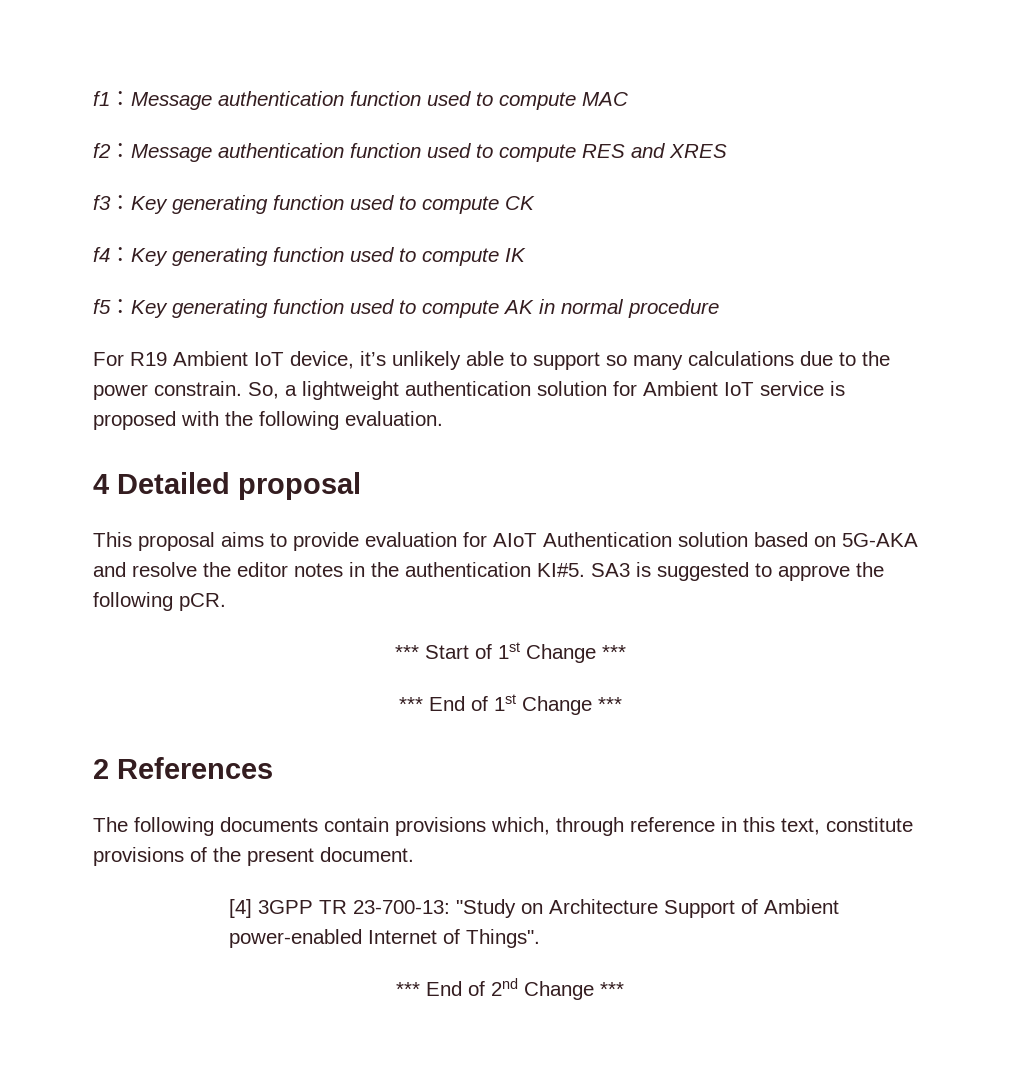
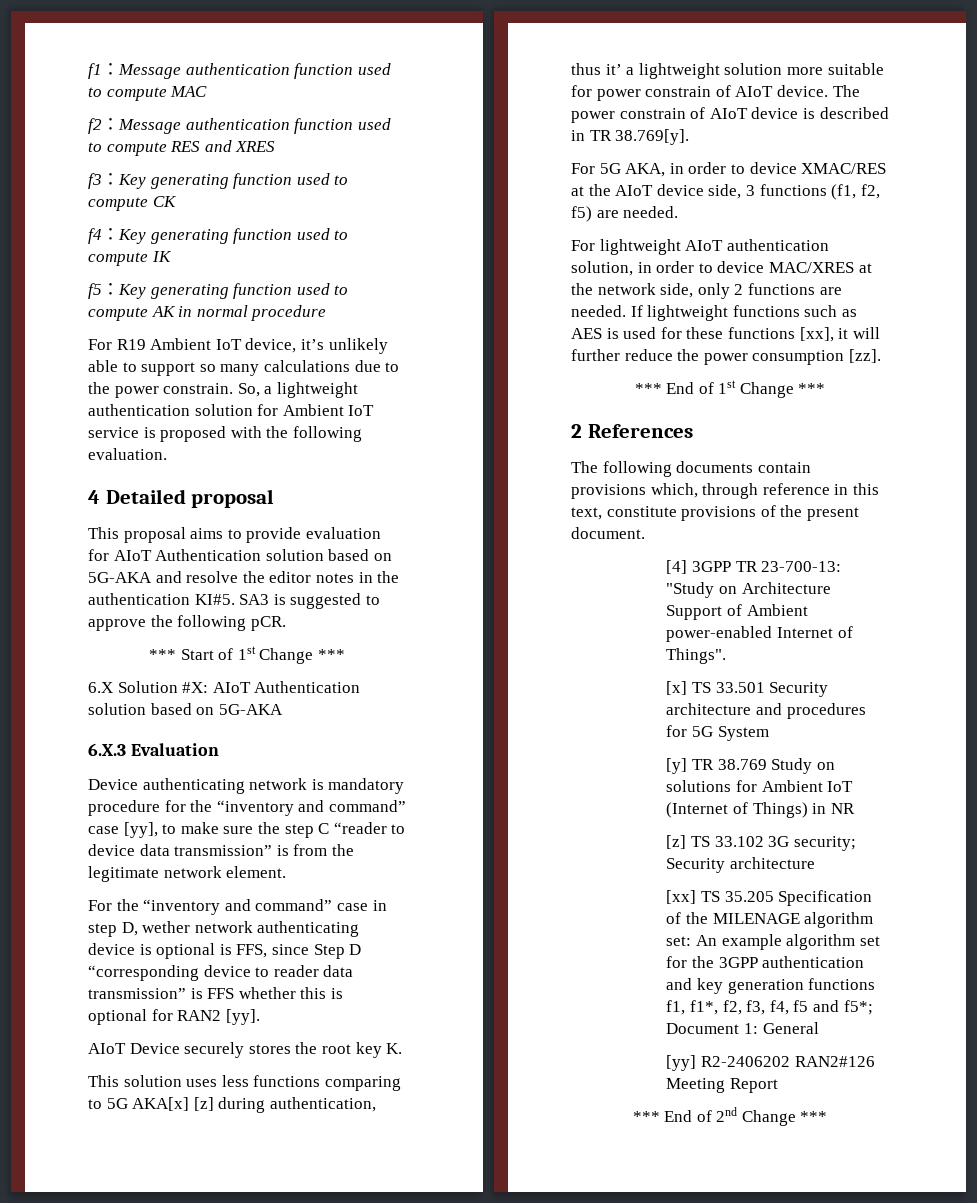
(626, 652) none -> [88,681,361,693] [88,703,283,715] [88,743,219,756] [88,778,405,794] [88,800,406,816] [88,822,406,838] [88,844,354,856] [88,866,287,882] [88,899,387,915] [88,921,360,937] [88,943,362,959] [88,965,354,981] [88,987,343,999] [88,1009,260,1025] [88,1042,403,1058] [88,1075,401,1091] [88,1097,376,1113] [571,63,884,79] [571,85,860,101] [571,107,889,123] [571,129,690,145] [571,162,887,177] [571,184,880,200] [571,206,679,222] [571,239,829,255] [571,261,872,276] [571,283,842,299] [571,305,857,321] [571,327,880,342] [571,349,881,365] // 6.X Solution #X: AIoT Authentication solution based on 5G-AKA // 6.X.3 Evaluation // Device authenticating network is mandatory procedure for the “inventory and command” case [yy], to make sure the step C “reader to device data transmission” is from the legitimate network element. // For the “inventory and command” case in step D, wether network authenticating device is optional is FFS, since Step D “corresponding device to reader data transmission” is FFS whether this is optional for RAN2 [yy]. // AIoT Device securely stores the root key K. // This solution uses less functions comparing to 5G AKA[x] [z] during authentication, thus it’ a lightweight solution more suitable for power constrain of AIoT device. The power constrain of AIoT device is described in TR 38.769[y]. // For 5G AKA, in order to device XMAC/RES at the AIoT device side, 3 functions (f1, f2, f5) are needed. // For lightweight AIoT authentication solution, in order to device MAC/XRES at the network side, only 2 functions are needed. If lightweight functions such as AES is used for these functions [xx], it will further reduce the power consumption [zz].
(541, 938) none -> [666,681,829,697] [666,703,866,719] [666,725,769,741] [666,758,835,774] [666,780,854,792] [666,802,855,818] [666,835,856,851] [666,857,815,873] [666,890,873,906] [666,912,874,928] [666,934,880,950] [666,956,865,968] [666,978,876,994] [666,1000,873,1015] [666,1022,819,1034] [666,1055,875,1071] [666,1078,778,1093] // [x] TS 33.501 Security architecture and procedures for 5G System // [y] TR 38.769 Study on solutions for Ambient IoT (Internet of Things) in NR // [z] TS 33.102 3G security; Security architecture // [xx] TS 35.205 Specification of the MILENAGE algorithm set: An example algorithm set for the 3GPP authentication and key generation functions f1, f1*, f2, f3, f4, f5 and f5*; Document 1: General // [yy] R2-2406202 RAN2#126 Meeting Report

